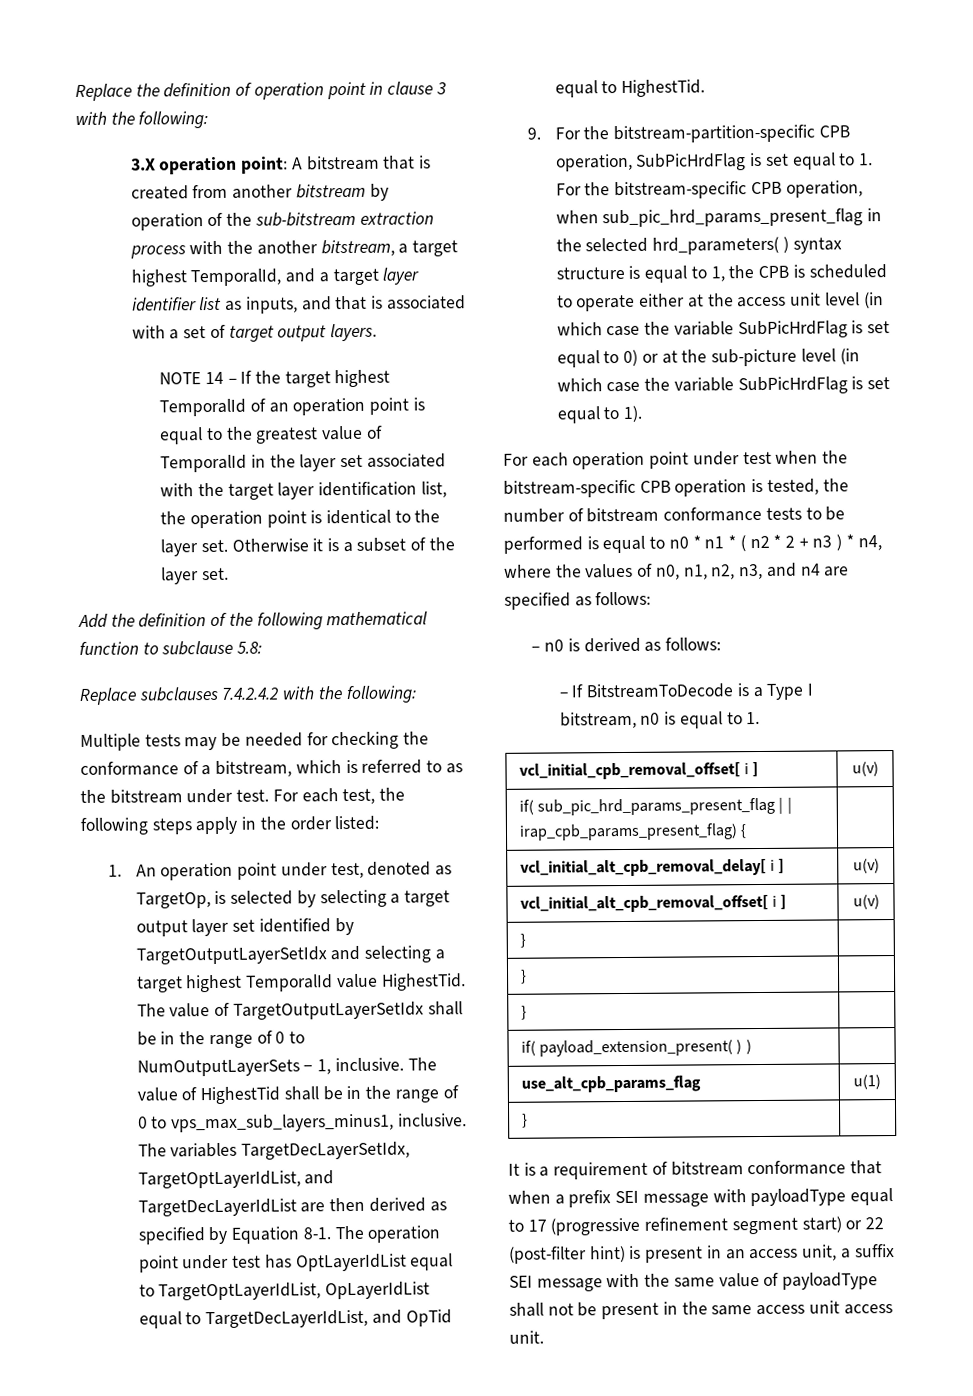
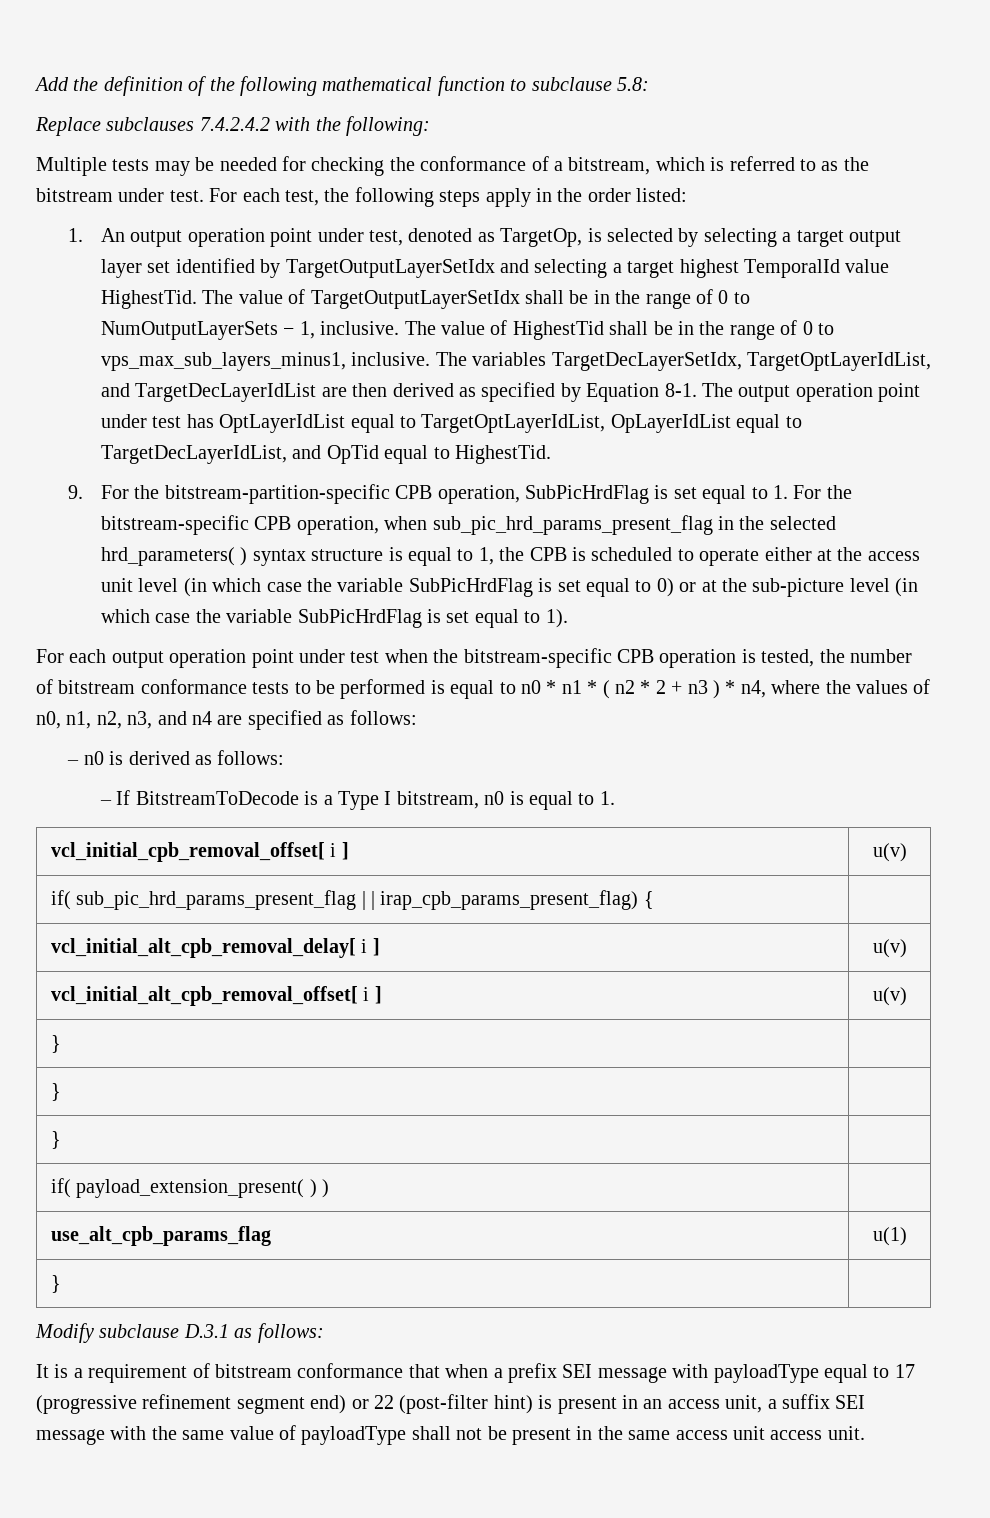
[75,81,446,101] [75,111,209,129] [130,155,432,175] [130,183,389,201] [130,211,434,231] [129,239,459,259] [130,267,420,287] [131,295,466,314] [131,323,378,342] [159,369,391,388] [159,397,425,417] [160,425,383,445] [160,453,446,473] [160,481,447,500] [160,509,441,529] [160,537,455,557] [161,567,229,585] Replace the definition of operation point in clause 3 with the following: // 3.X operation point: A bitstream that is created from another bitstream by operation of the sub-bitstream extraction process with the another bitstream, a target highest TemporalId, and a target layer identifier list as inputs, and that is associated with a set of target output layers. // NOTE 14 – If the target highest TemporalId of an operation point is equal to the greatest value of TemporalId in the layer set associated with the target layer identification list, the operation point is identical to the layer set. Otherwise it is a subset of the layer set. // -> (34, 84) none
(157, 870) none -> [130,230,183,247] output
(364, 1232) none -> [738,385,791,402] output
(569, 459) none -> [111,651,164,668] output
(528, 1120) none -> [35,1323,324,1343] // Modify subclause D.3.1 as follows:
[801,1216,842,1233] start) -> [310,1395,347,1414] end)

